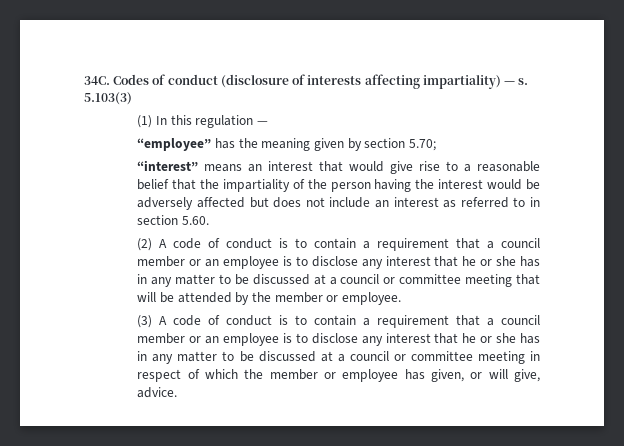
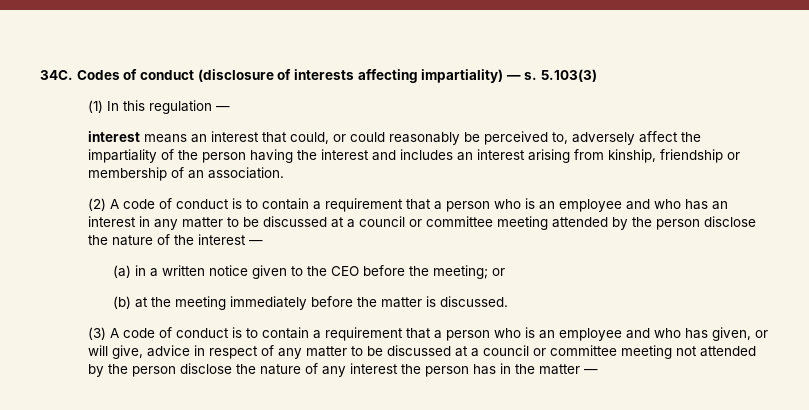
[137,138,436,151] [137,160,541,174] [137,179,197,190] “employee” has the meaning given by section 5.70; // “interest” means an interest that would give rise to a reasonable belief that -> [88,131,679,145] interest means an interest that could, or could reasonably be perceived to, adversely affect
[487,179,540,190] [137,197,541,210] [137,215,209,225] would be adversely affected but does not include an interest as referred to in section 5.60. -> [372,149,741,163] [88,167,285,181] and includes an interest arising from kinship, friendship or membership of an association.
[500,238,540,248] [137,256,540,269] council member or an employee is to disclose any interest that he or she has -> [446,198,729,212] [88,216,137,227] person who is an employee and who has an interest
[516,274,540,285] [137,292,401,305] that will be attended by the member or employee. -> [552,216,757,230] [88,234,264,246] [112,265,505,279] [112,296,508,310] attended by the person disclose the nature of the interest — // (a) in a written notice given to the CEO before the meeting; or // (b) at the meeting immediately before the matter is discussed.
[500,315,540,325] [137,333,540,346] [137,351,148,361] council member or an employee is to disclose any interest that he or she has in -> [446,327,769,341] [88,345,275,359] person who is an employee and who has given, or will give, advice in respect of
[530,351,541,361] [137,369,540,382] [137,387,178,398] in respect of which the member or employee has given, or will give, advice. -> [676,346,757,357] [88,363,599,377] not attended by the person disclose the nature of any interest the person has in the matter —

